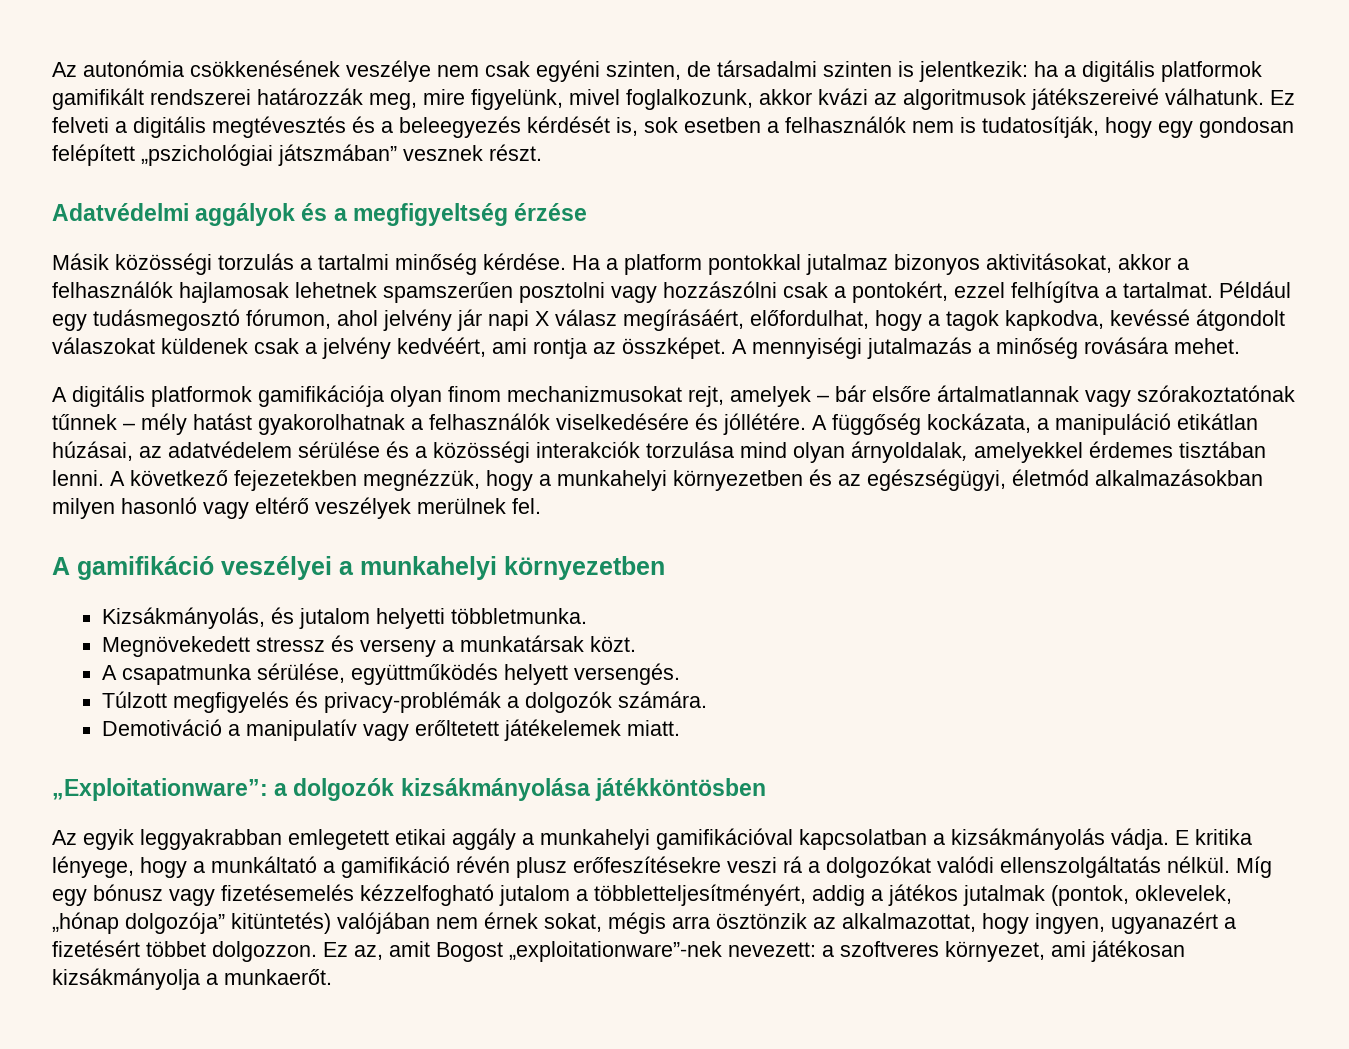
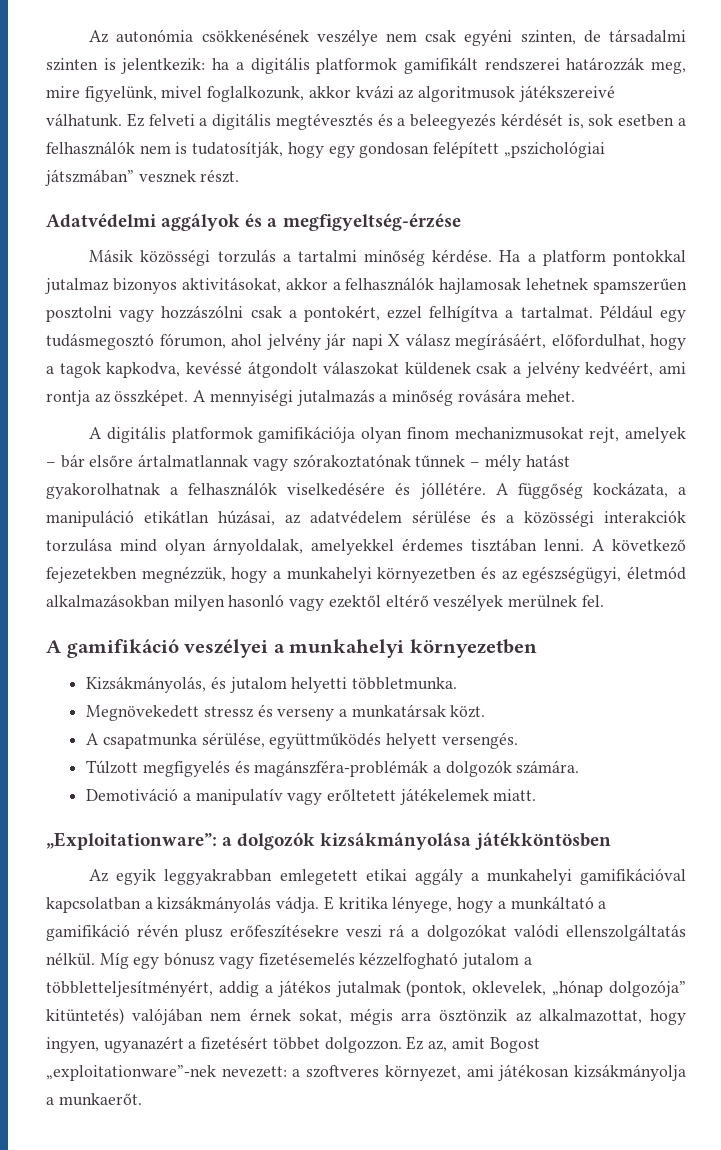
[352,203,588,226] megfigyeltség érzése -> [282,213,461,231] megfigyeltség-érzése
(249, 510) none -> [328,595,381,608] ezektől
[324,691,502,713] privacy-problémák -> [254,760,429,777] magánszféra-problémák

